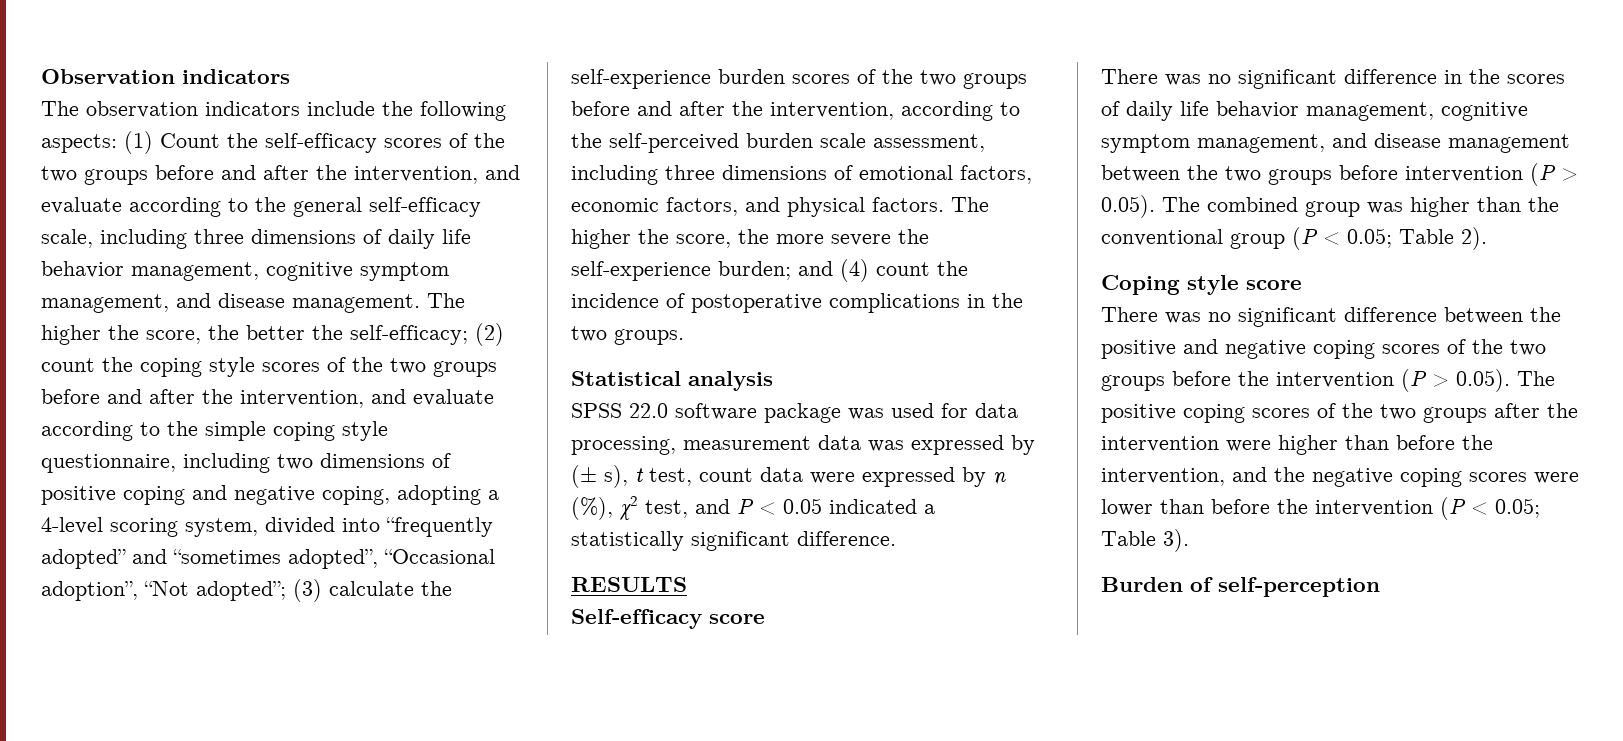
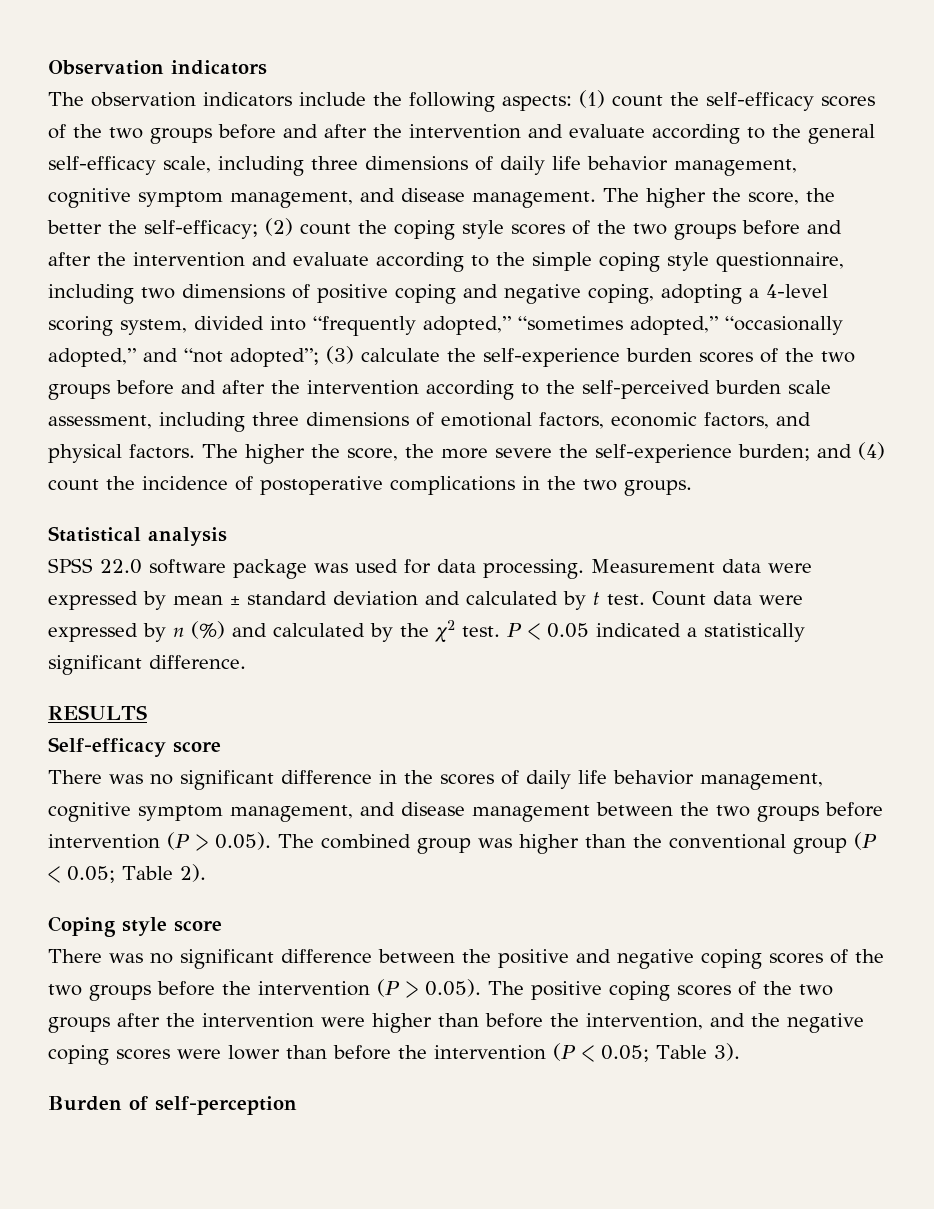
[160,133,220,148] Count -> [612,95,663,107] count
[354,166,478,184] intervention, -> [409,124,521,139] intervention
[240,390,364,408] intervention, -> [133,252,245,267] intervention
[41,549,495,569] [41,581,189,601] adopted” and “sometimes adopted”, “Occasional adoption”, “Not -> [423,316,843,335] [48,348,223,367] adopted,” “sometimes adopted,” “occasionally adopted,” and “not
[770,102,894,120] intervention, -> [307,380,419,395] intervention
[571,435,1035,455] [571,465,753,488] processing, measurement data was expressed by (± s), t test, count -> [483,559,812,579] [48,591,706,610] processing. Measurement data were expressed by mean ± standard deviation and calculated by t test. Count
[571,496,730,520] (%), χ2 test, and -> [191,620,500,642] (%) and calculated by the χ2 test.

